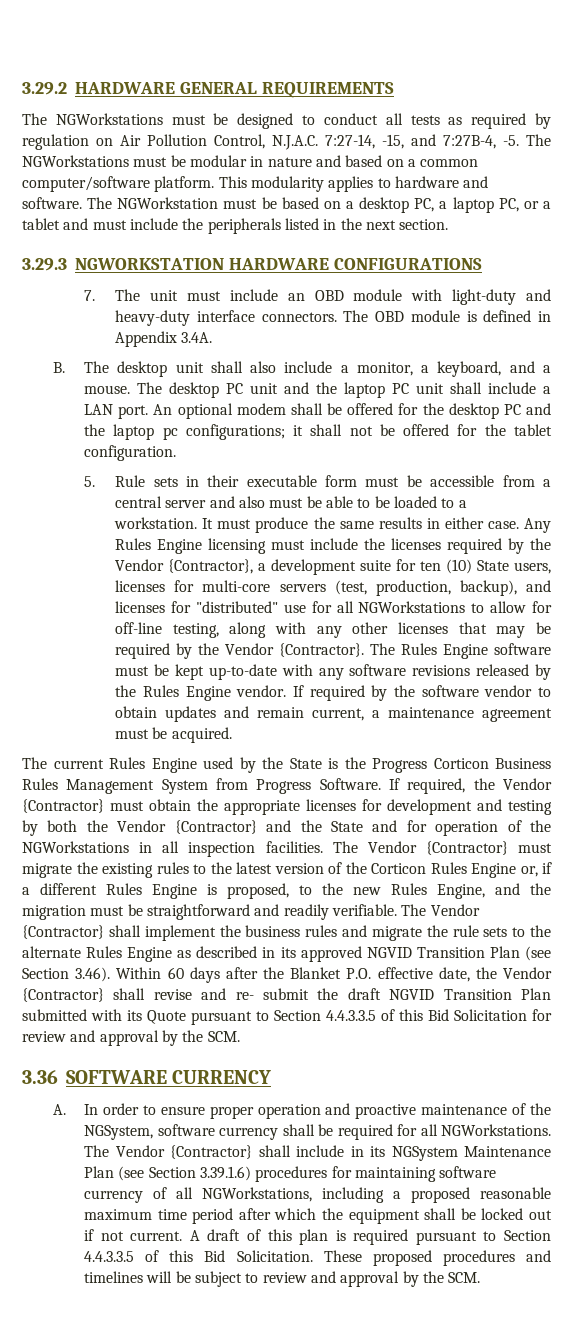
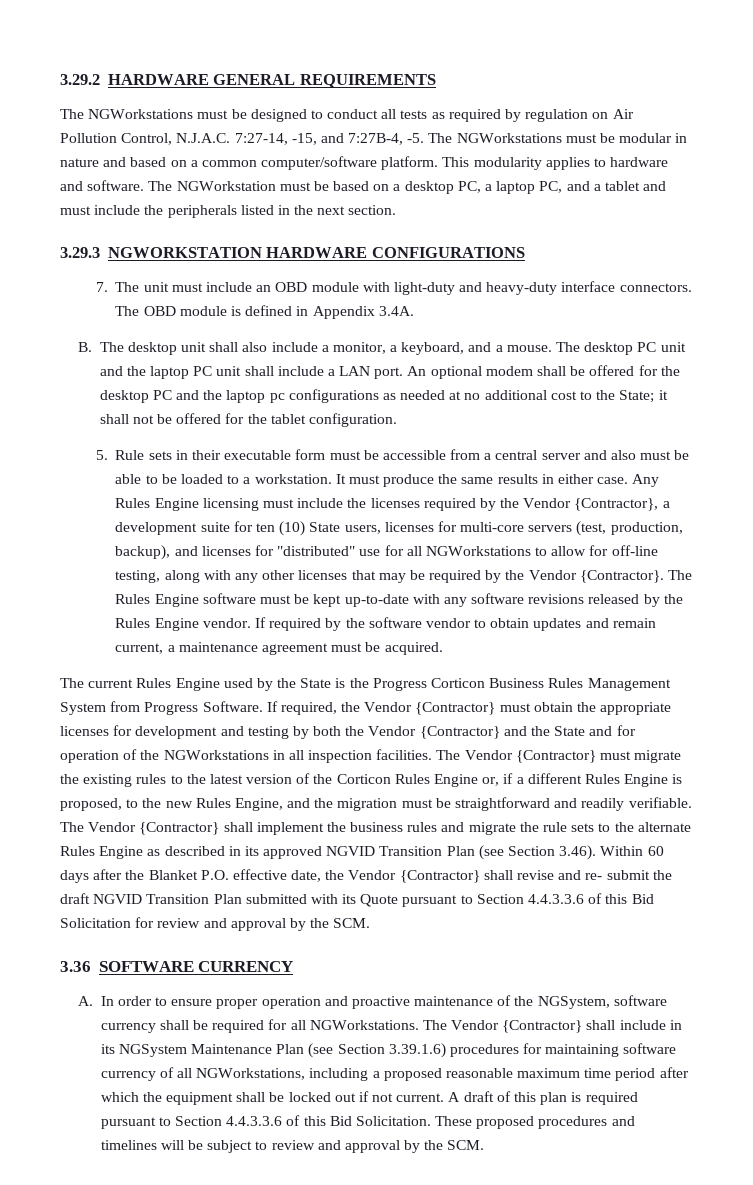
[523,201,539,209] or -> [566,181,590,191] and
[185,424,285,440] configurations; -> [288,389,655,403] configurations as needed at no additional cost to the State;
[326,1010,376,1021] 4.4.3.3.5 -> [528,894,585,904] 4.4.3.3.6
[84,1251,135,1262] 4.4.3.3.5 -> [226,1116,283,1126] 4.4.3.3.6

